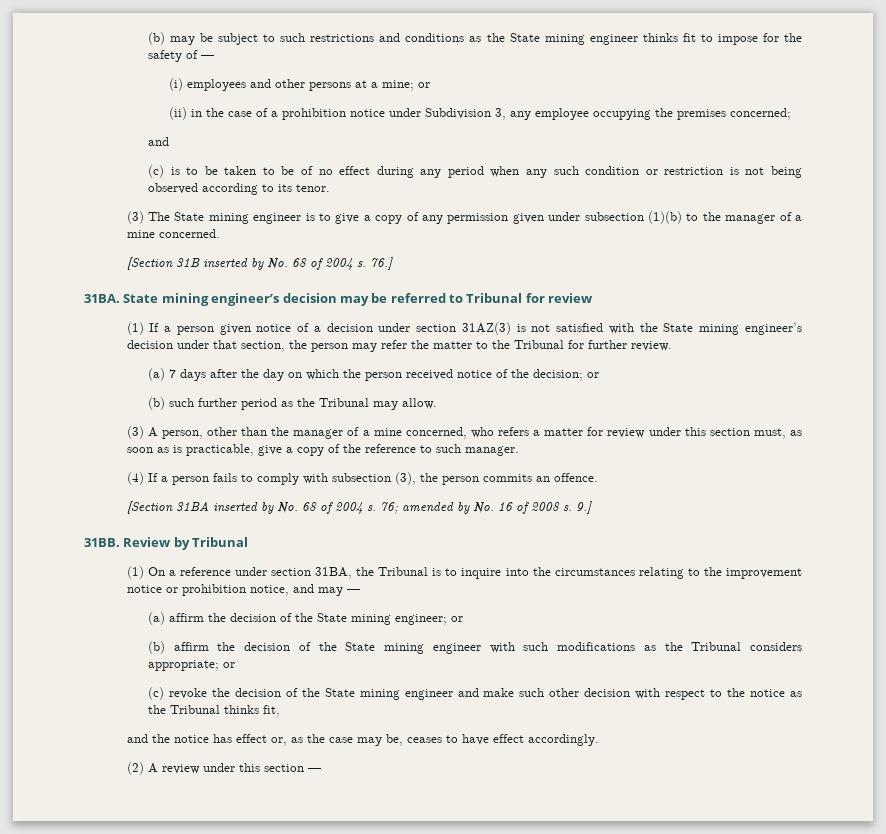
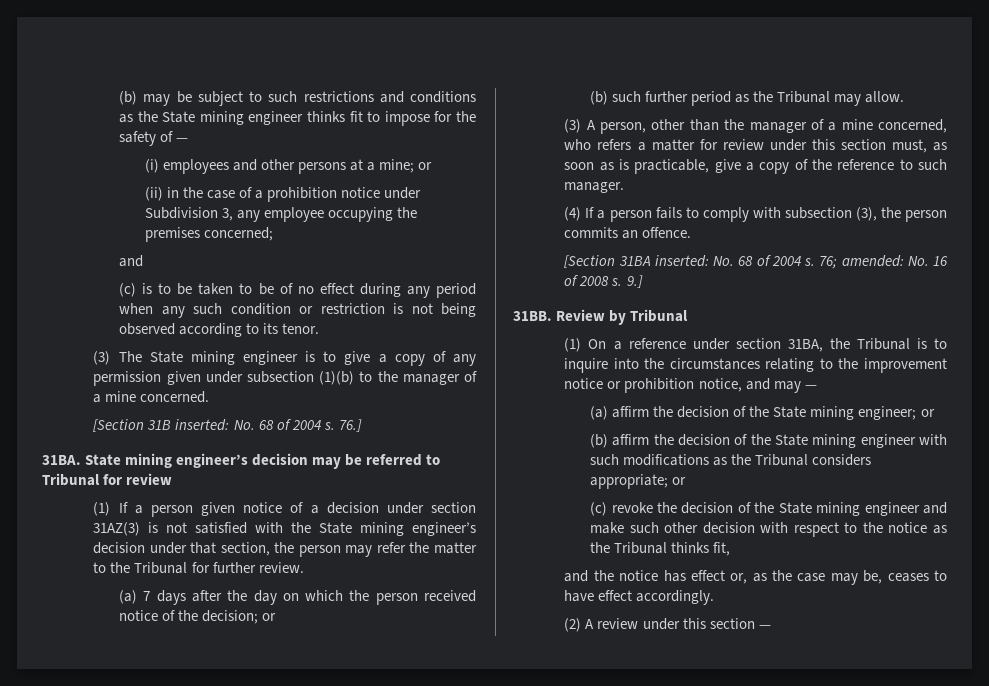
[202,258,264,270] inserted by -> [175,419,230,431] inserted:
[212,502,274,514] inserted by -> [654,255,709,267] inserted:
[401,502,470,514] amended by -> [841,255,904,267] amended:

